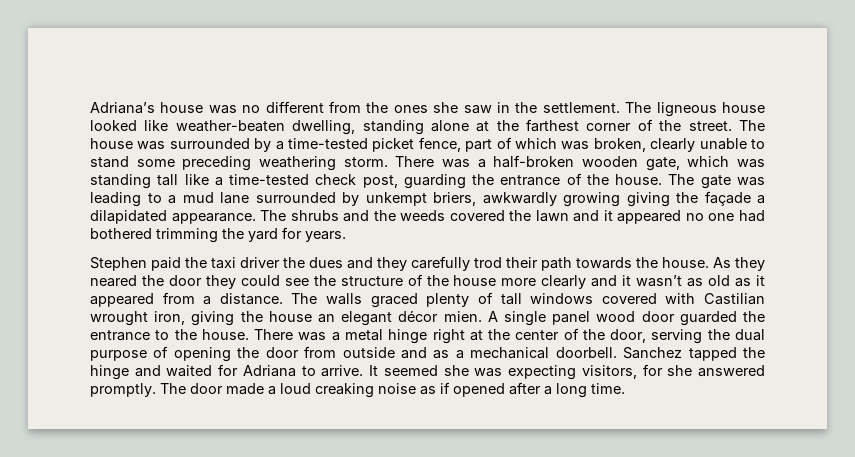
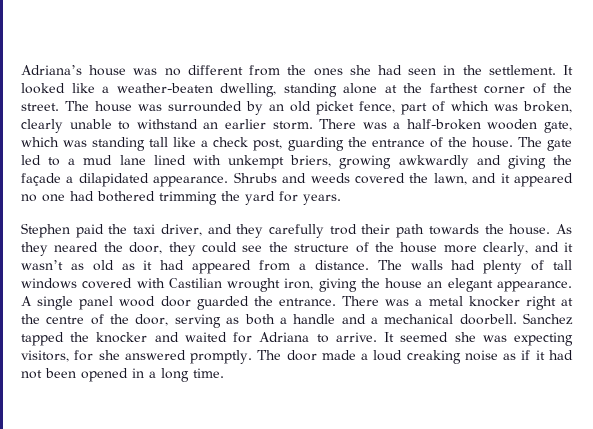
[463,105,492,114] saw -> [377,65,437,75] had seen
[625,102,765,117] The ligneous house -> [563,65,573,75] It
(169, 125) none -> [102,86,109,93] a
[275,138,368,150] a time-tested -> [269,101,311,112] an old
[90,156,336,171] stand some preceding weathering -> [136,119,266,129] withstand an earlier
[229,174,310,185] time-tested -> (209, 143) none
[736,177,765,186] [90,192,141,207] was leading -> [21,155,41,165] led
[255,192,620,207] surrounded by unkempt briers, awkwardly growing -> [153,155,501,169] lined with unkempt briers, growing awkwardly and
[260,210,396,222] The shrubs and the -> [233,172,307,183] Shrubs and
[535,210,569,222] lawn -> [433,173,467,185] lawn,
[240,257,343,268] driver the dues -> [160,224,202,236] driver,
[168,275,202,286] door -> [129,242,163,254] door,
[541,275,587,289] clearly -> [483,242,529,256] clearly,
(765, 280) none -> [160,260,185,270] had
[370,293,418,308] graced -> [451,260,476,270] had
[398,310,482,322] décor mien. -> [496,281,572,292] appearance.
[90,329,249,341] entrance to the house. -> [279,298,336,306] entrance.
[388,329,428,344] hinge -> [468,296,520,307] knocker
[515,330,560,340] center -> [46,316,85,324] centre
[707,329,766,341] [90,346,450,362] the dual purpose of opening the door from outside and as -> [226,314,366,325] as both a handle and
[90,365,129,380] hinge -> [96,332,148,343] knocker
[453,382,541,397] opened after -> [535,350,574,360] [21,368,144,382] it had not been opened in

